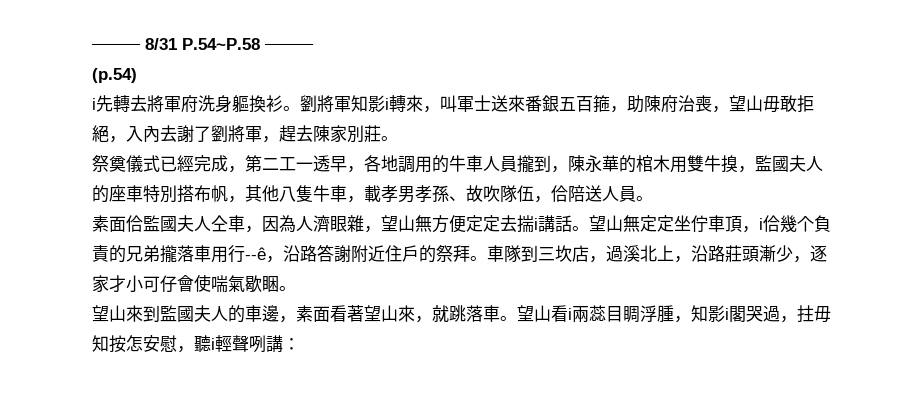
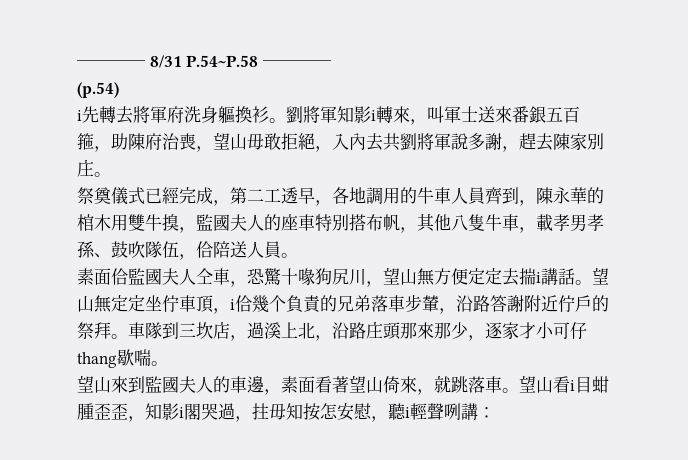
[177,125,262,143] 謝了劉將軍 -> [383,133,502,151] 共劉將軍說多謝
[364,125,381,142] 莊 -> [77,159,94,177] 庄
[296,162,313,170] 一 -> (281, 195) none
[517,155,534,172] 攏 -> [485,187,502,204] 齊
[466,185,483,202] 故 -> [111,241,128,258] 鼓
[262,215,364,233] 因為人濟眼雜 -> [247,268,366,286] 恐驚十喙狗尻川
[160,245,266,263] 攏落車用行--ê -> [371,294,439,312] 落車步輦
[385,245,402,262] 住 -> [558,295,575,312] 佇
[640,245,776,263] 北上，沿路莊頭漸 -> [281,321,451,341] 上北，沿路庄頭那來那
[177,274,279,293] 會使喘氣歇睏 -> [77,349,151,368] thang歇喘
(398, 313) none -> [383,376,400,393] 倚
[572,305,674,323] 兩蕊目睭浮腫 -> [575,376,609,393] [77,403,128,420] 目蚶腫歪歪

